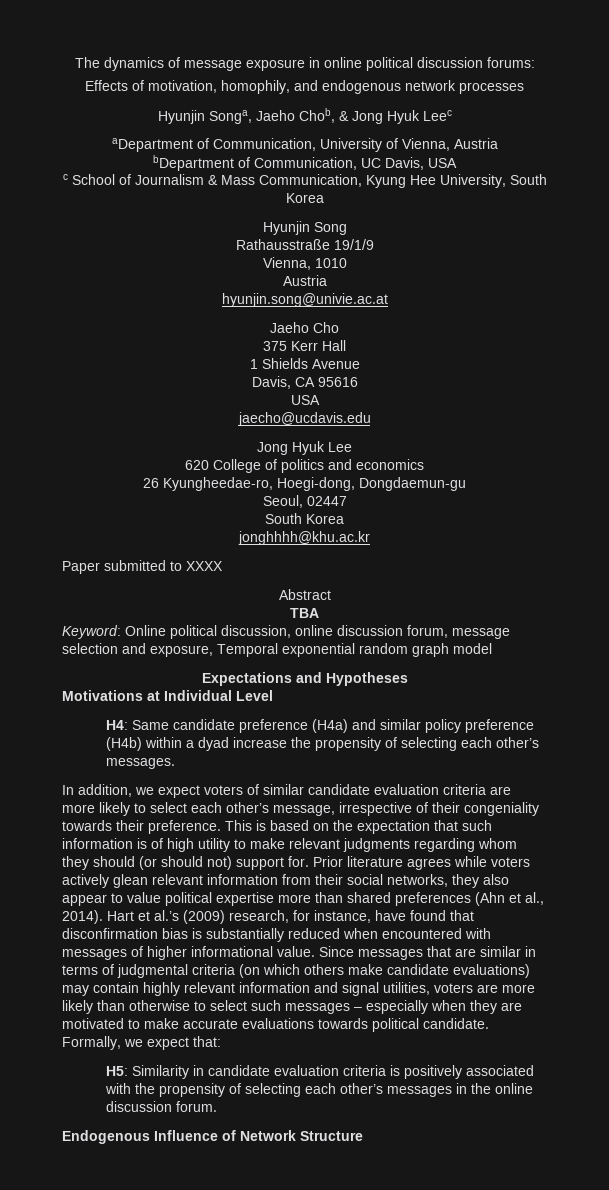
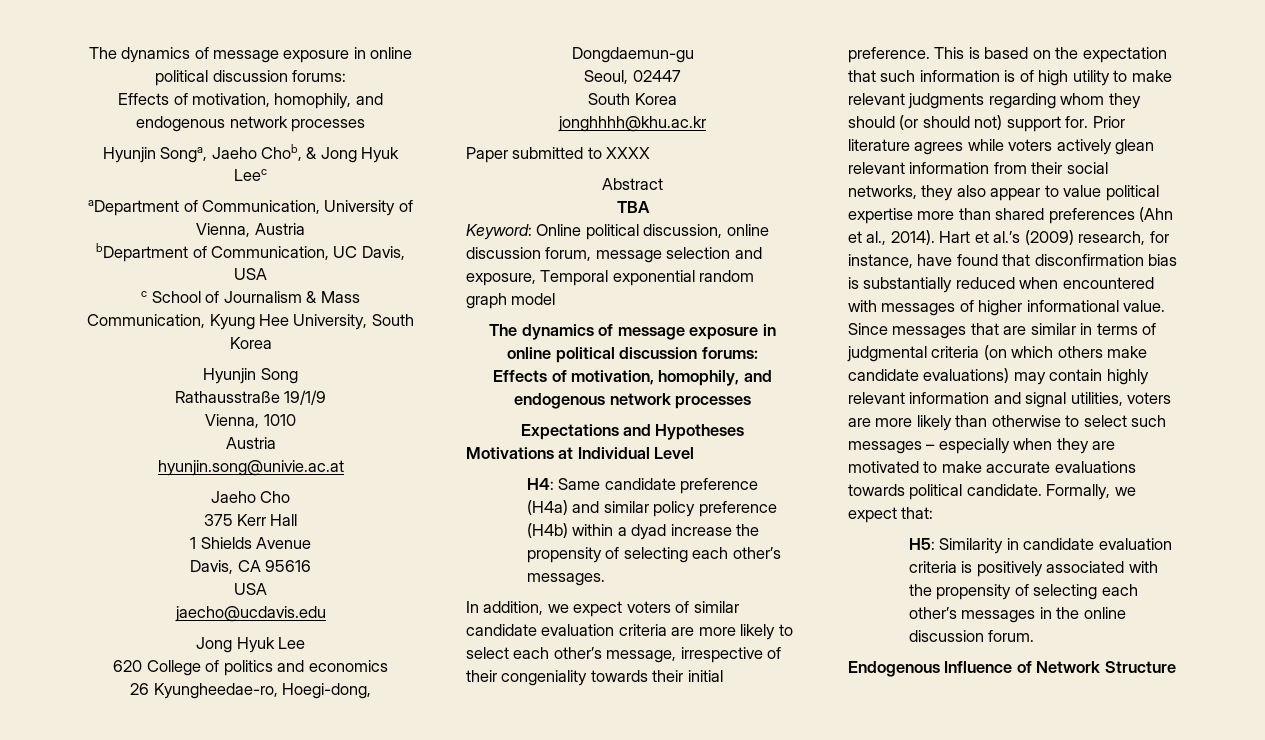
(492, 648) none -> [489,324,776,340] [507,347,758,363] [493,370,772,386] [514,393,751,409] // The dynamics of message exposure in online political discussion forums: // Effects of motivation, homophily, and endogenous network processes
(144, 825) none -> [687,670,723,682] initial

